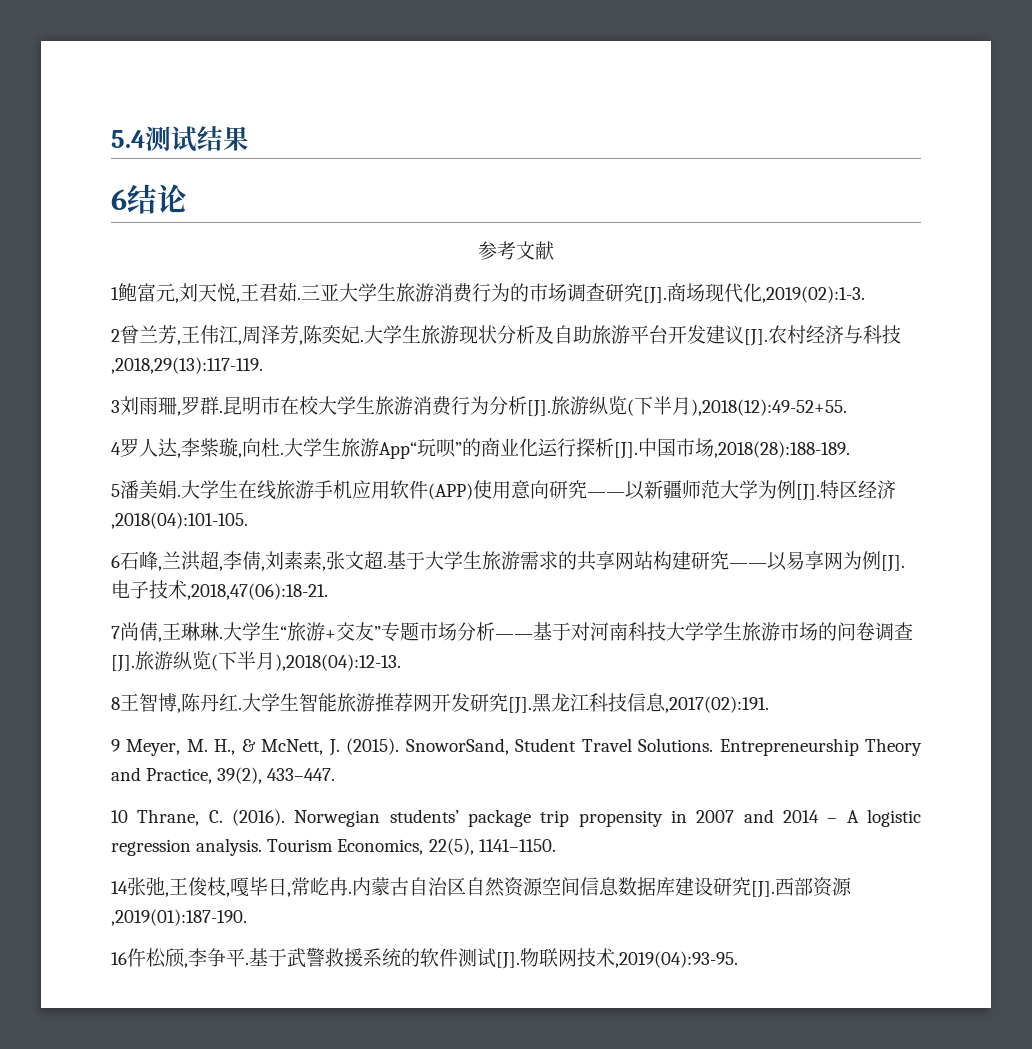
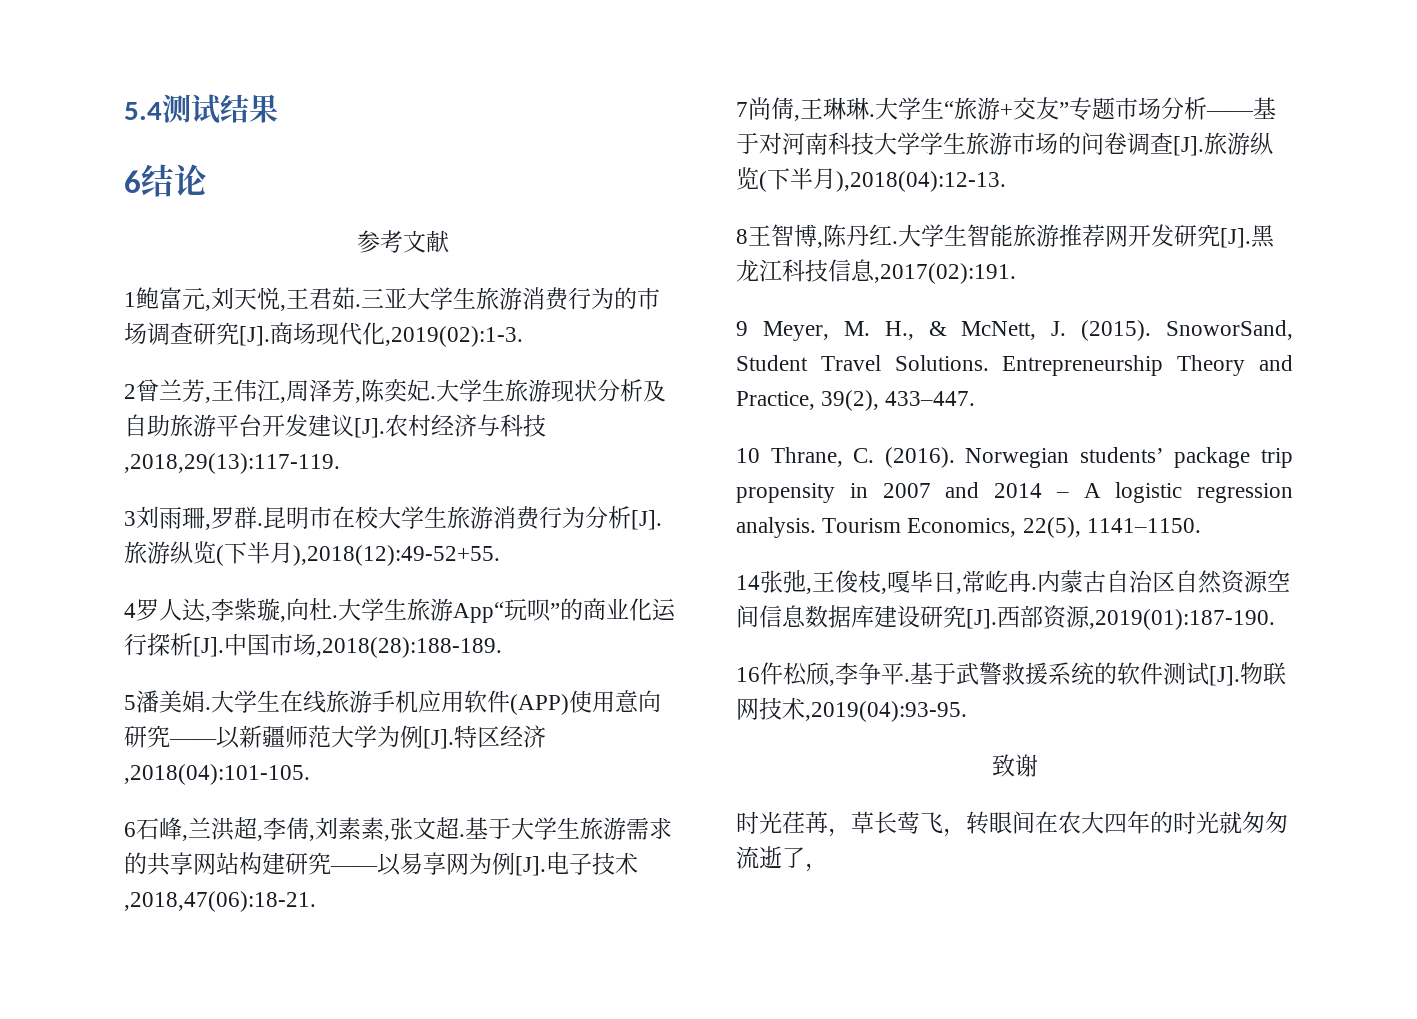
(738, 959) none -> [991,754,1038,777] [736,811,1288,837] [736,846,828,872] // 致谢 // 时光荏苒，草长莺飞，转眼间在农大四年的时光就匆匆流逝了，

